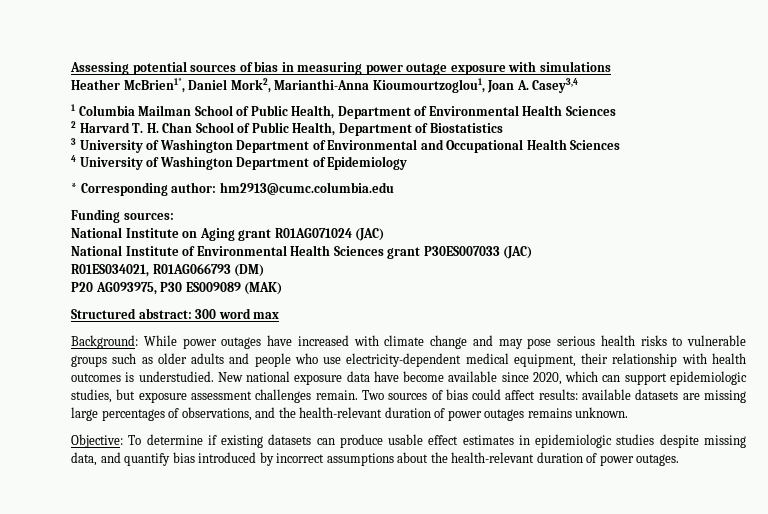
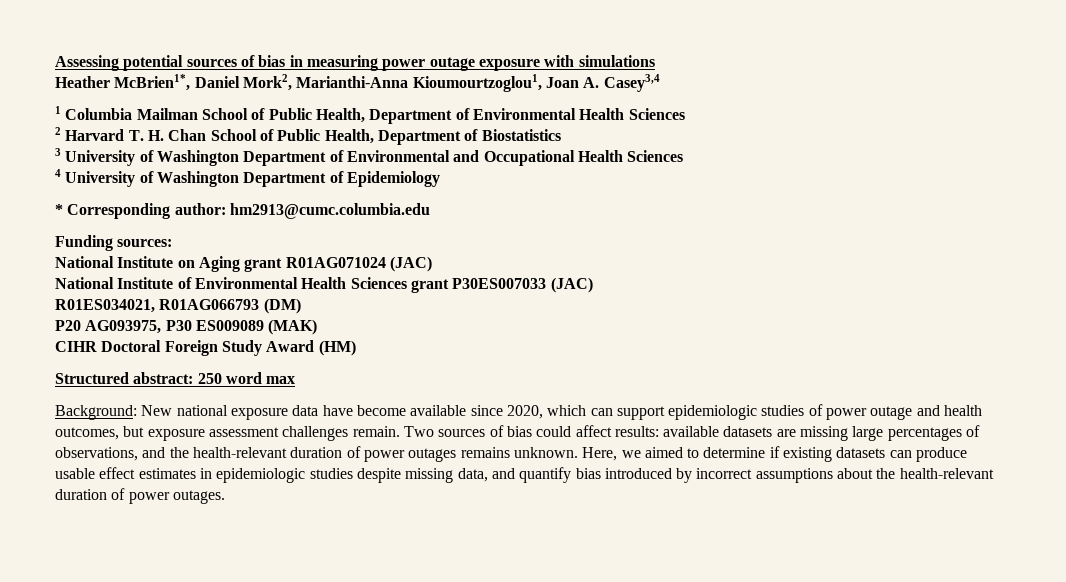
(283, 288) none -> [55,340,356,356] // CIHR Doctoral Foreign Study Award (HM)
[195,309,217,319] 300 -> [197,373,222,384] 250
[143,335,746,349] [71,353,746,367] [71,371,214,382] While power outages have increased with climate change and may pose serious health risks to vulnerable groups such as older adults and people who use electricity-dependent medical equipment, their relationship with health outcomes is understudied. -> (137, 412) none
[71,389,112,403] studies, -> [761,404,983,420] [55,427,119,440] studies of power outage and health outcomes,
[71,434,142,448] // Objective: To -> [582,447,700,461] Here, we aimed to

